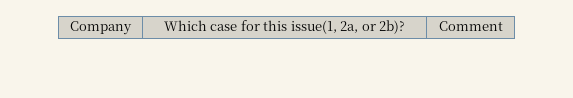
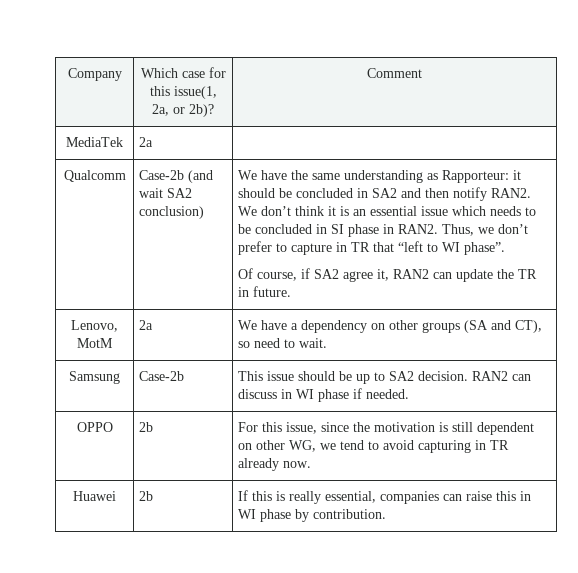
(503, 26) none -> [66,137,123,147] [139,137,154,147] [63,170,126,182] [139,170,214,183] [139,188,193,198] [139,206,205,219] [238,170,522,183] [238,187,532,201] [238,206,537,216] [238,224,529,237] [238,241,506,255] [238,268,538,282] [238,286,292,297] [71,320,118,332] [77,338,113,348] [139,320,154,330] [238,320,543,333] [238,338,328,348] [69,371,120,384] [139,371,185,381] [238,371,532,384] [238,388,410,402] [76,422,113,432] [139,422,154,432] [238,422,535,435] [238,440,510,453] [238,458,312,471] [73,491,116,501] [139,491,154,501] [238,490,532,504] [238,509,387,522] // MediaTek | 2a | // Qualcomm | Case-2b (and wait SA2 conclusion) | We have the same understanding as Rapporteur: it should be concluded in SA2 and then notify RAN2. We don’t think it is an essential issue which needs to be concluded in SI phase in RAN2. Thus, we don’t prefer to capture in TR that “left to WI phase”. // Of course, if SA2 agree it, RAN2 can update the TR in future. // Lenovo, MotM | 2a | We have a dependency on other groups (SA and CT), so need to wait. // Samsung | Case-2b | This issue should be up to SA2 decision. RAN2 can discuss in WI phase if needed. // OPPO | 2b | For this issue, since the motivation is still dependent on other WG, we tend to avoid capturing in TR already now. // Huawei | 2b | If this is really essential, companies can raise this in WI phase by contribution.

